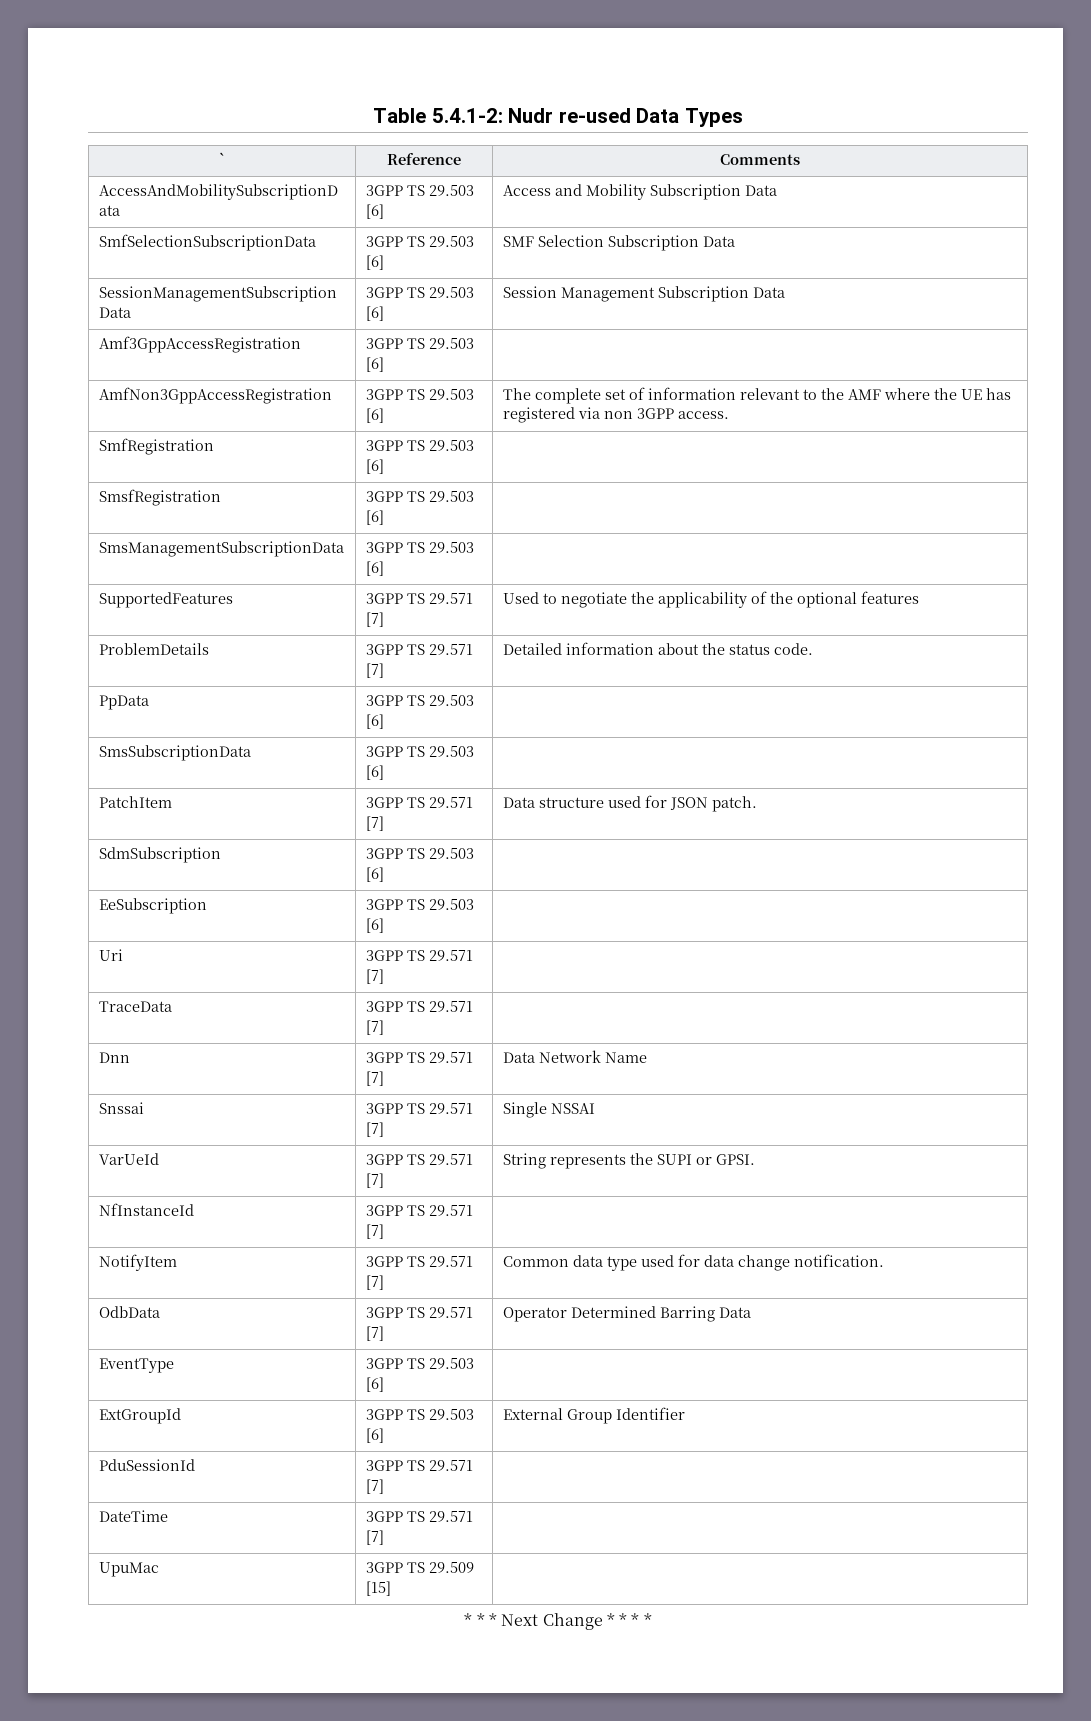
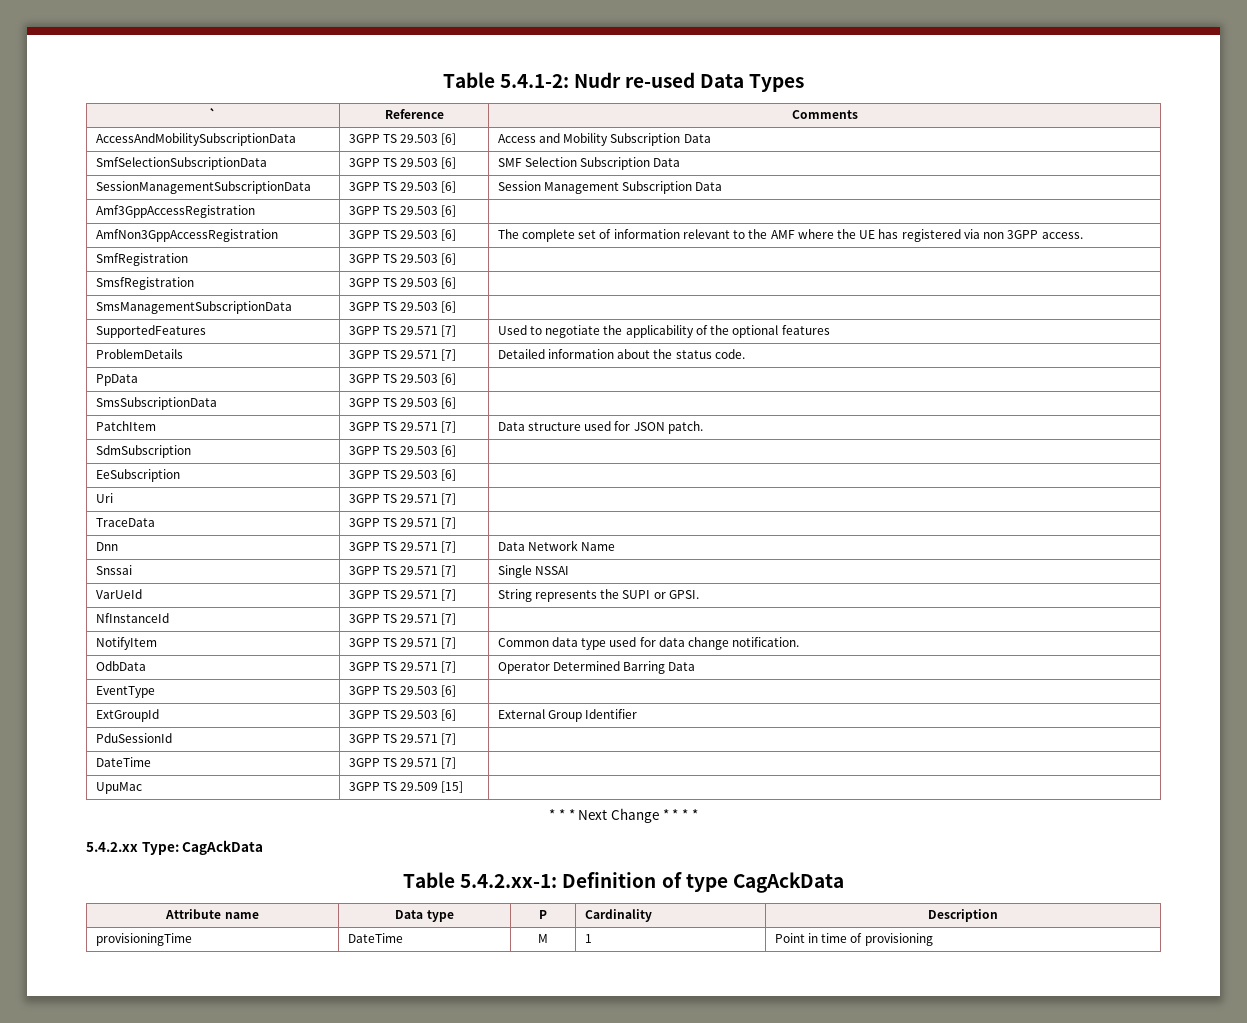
(652, 1619) none -> [86,840,264,855] [403,872,844,893] [165,909,259,919] [395,910,454,922] [539,910,547,919] [584,909,652,922] [928,909,999,922] [95,933,192,946] [347,933,403,943] [538,934,548,943] [584,934,592,943] [774,933,933,946] // 5.4.2.xx Type: CagAckData // Table 5.4.2.xx-1: Definition of type CagAckData // Attribute name | Data type | P | Cardinality | Description // provisioningTime | DateTime | M | 1 | Point in time of provisioning

